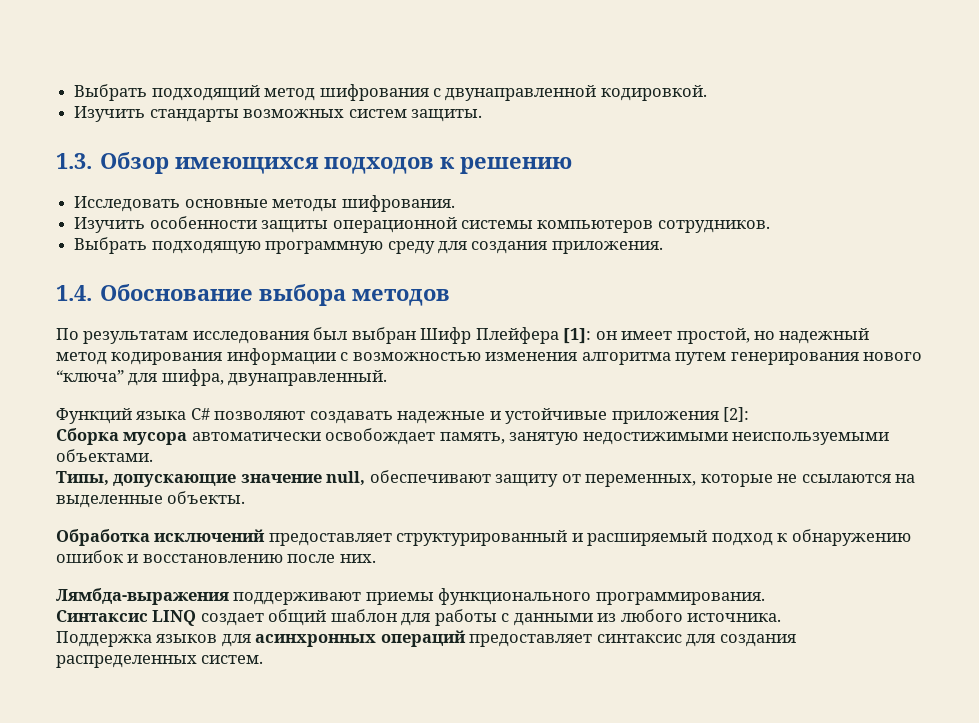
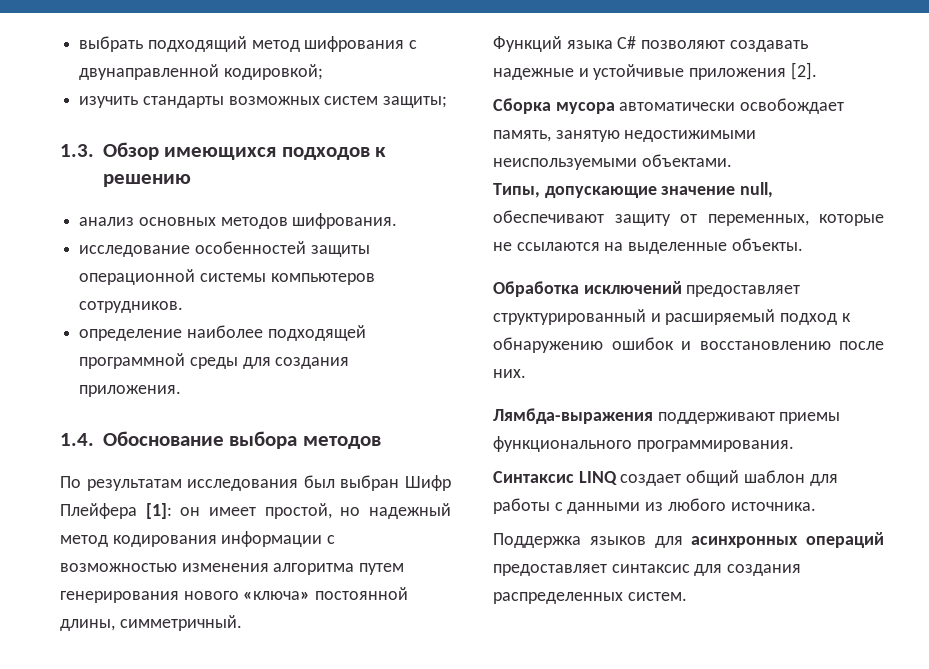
[74,84,148,101] Выбрать -> [79,36,144,52] выбрать
[600,85,707,101] [74,106,146,122] кодировкой. // Изучить -> [223,64,323,80] [79,96,139,108] кодировкой; // изучить
[410,109,482,122] защиты. -> [383,96,448,108] защиты;
[74,196,338,212] Исследовать основные методы -> [79,217,288,229] анализ основных методов
[74,216,257,233] Изучить особенности -> [79,241,306,257] исследование особенностей
[74,237,435,254] Выбрать подходящую программную среду -> [79,325,366,341] [79,353,238,369] определение наиболее подходящей программной среды
[56,369,388,386] “ключа” для шифра, двунаправленный. -> [243,587,409,600] [60,615,242,631] «ключа» постоянной длины, симметричный.
[723,407,750,422] [2]: -> [790,62,817,80] [2].

